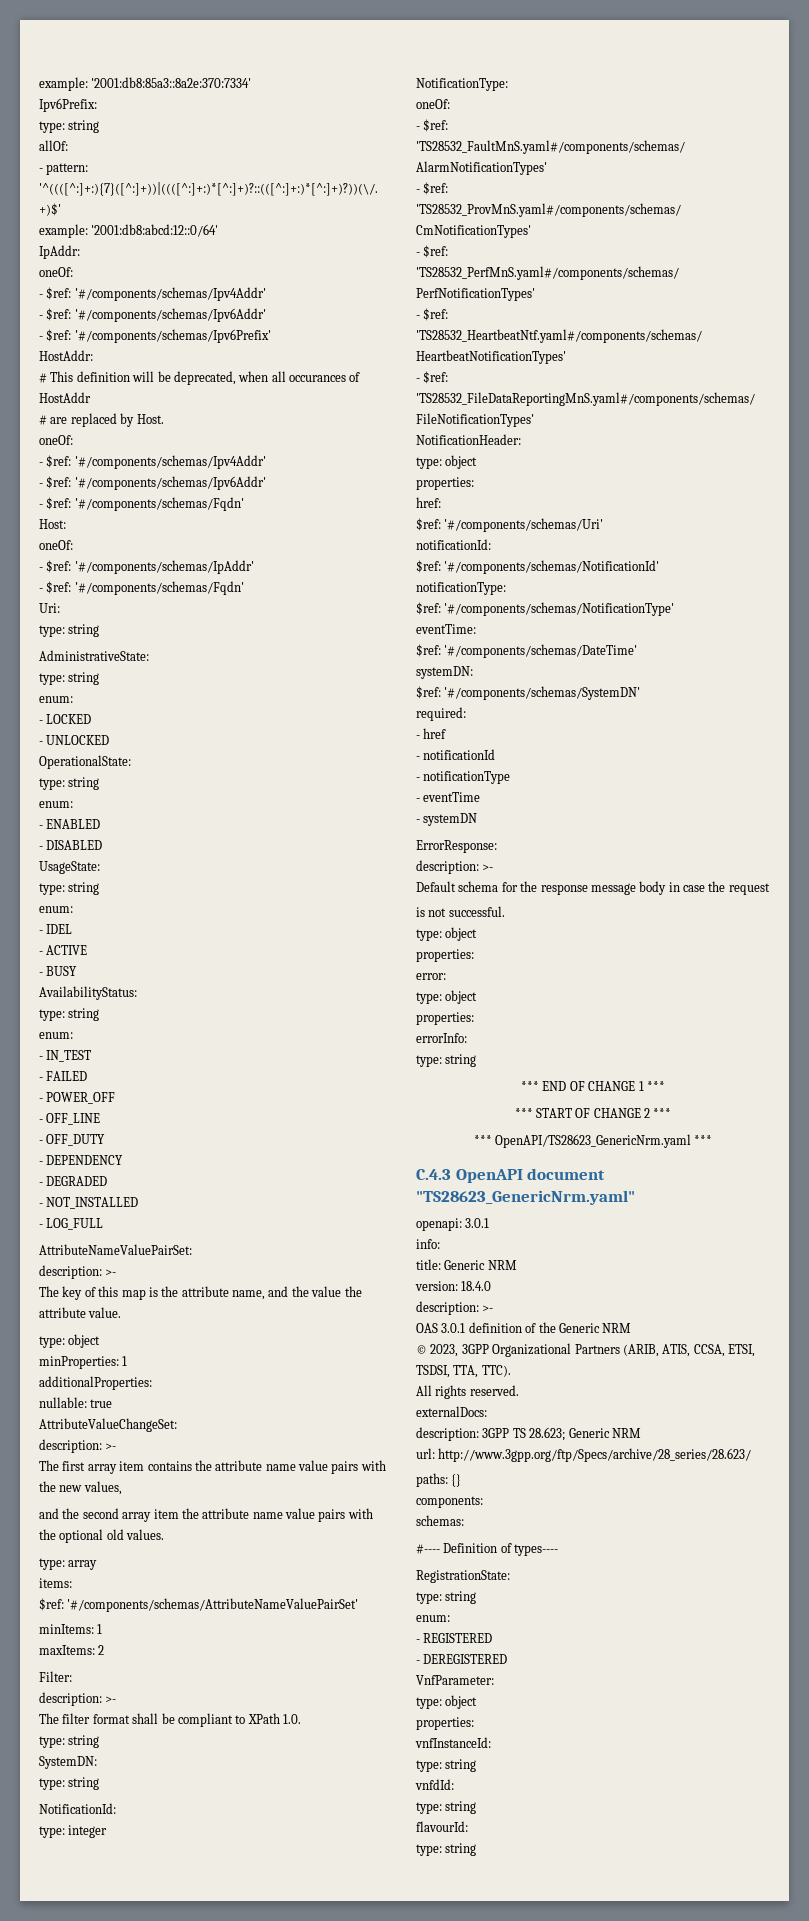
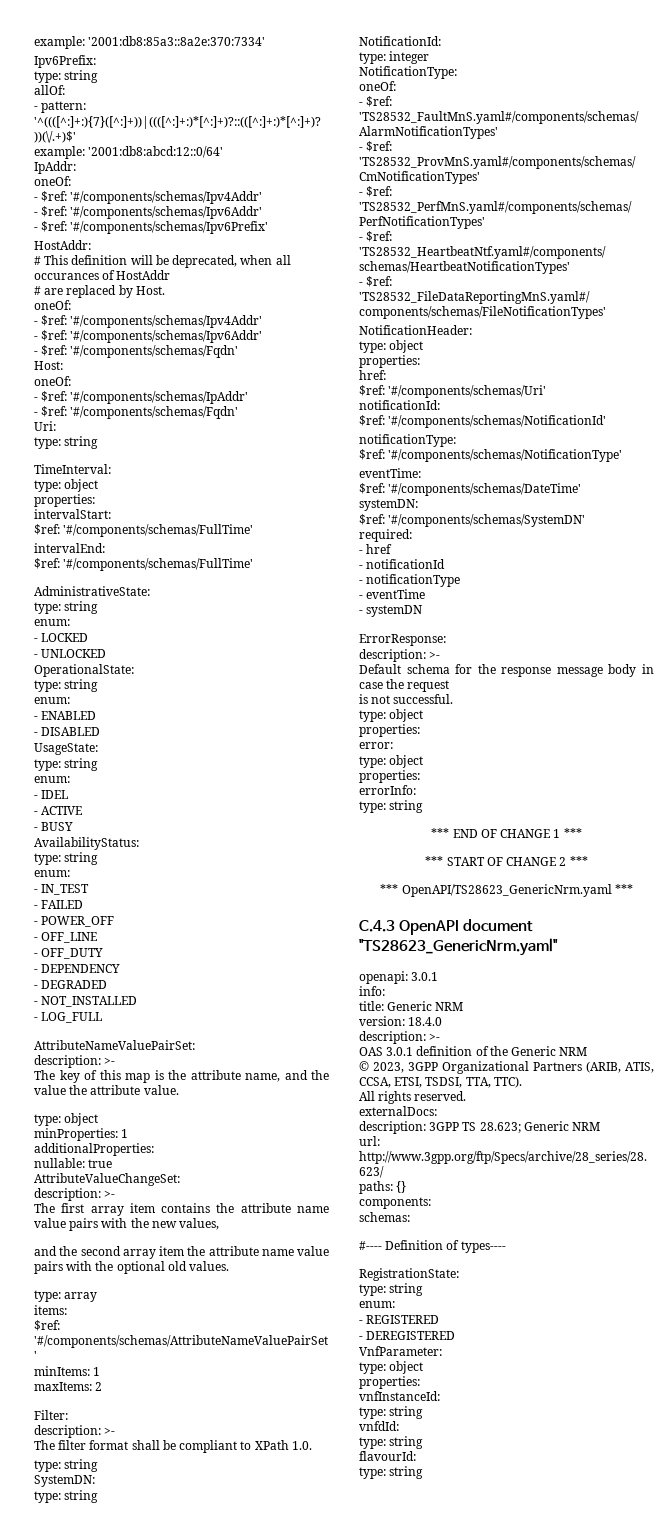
(100, 630) none -> [34,464,111,474] [34,479,99,492] [34,494,95,507] [34,509,111,519] [34,524,254,537] [34,543,105,553] [34,558,254,571] // TimeInterval: // type: object // properties: // intervalStart: // $ref: '#/components/schemas/FullTime' // intervalEnd: // $ref: '#/components/schemas/FullTime'

